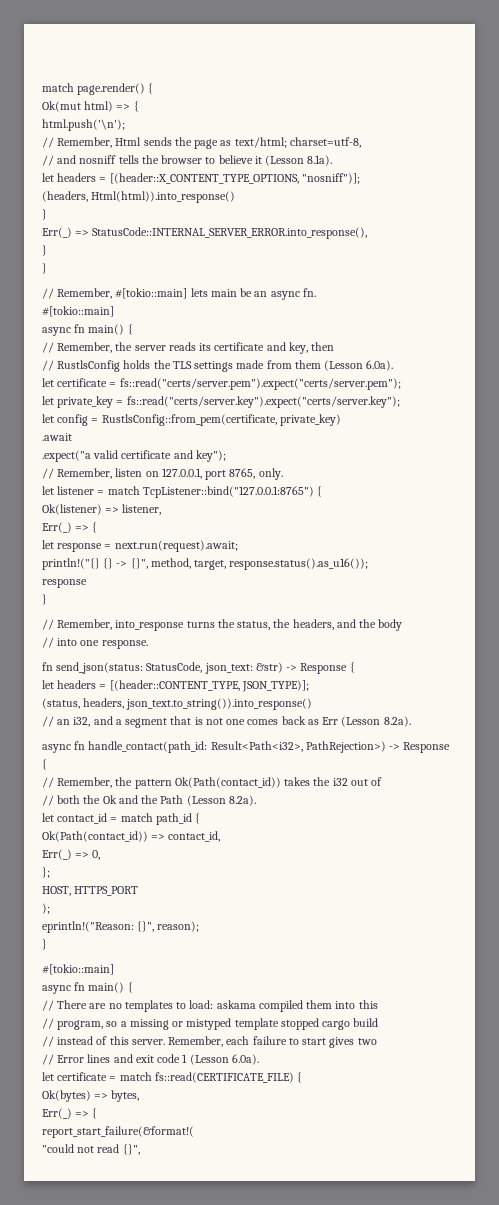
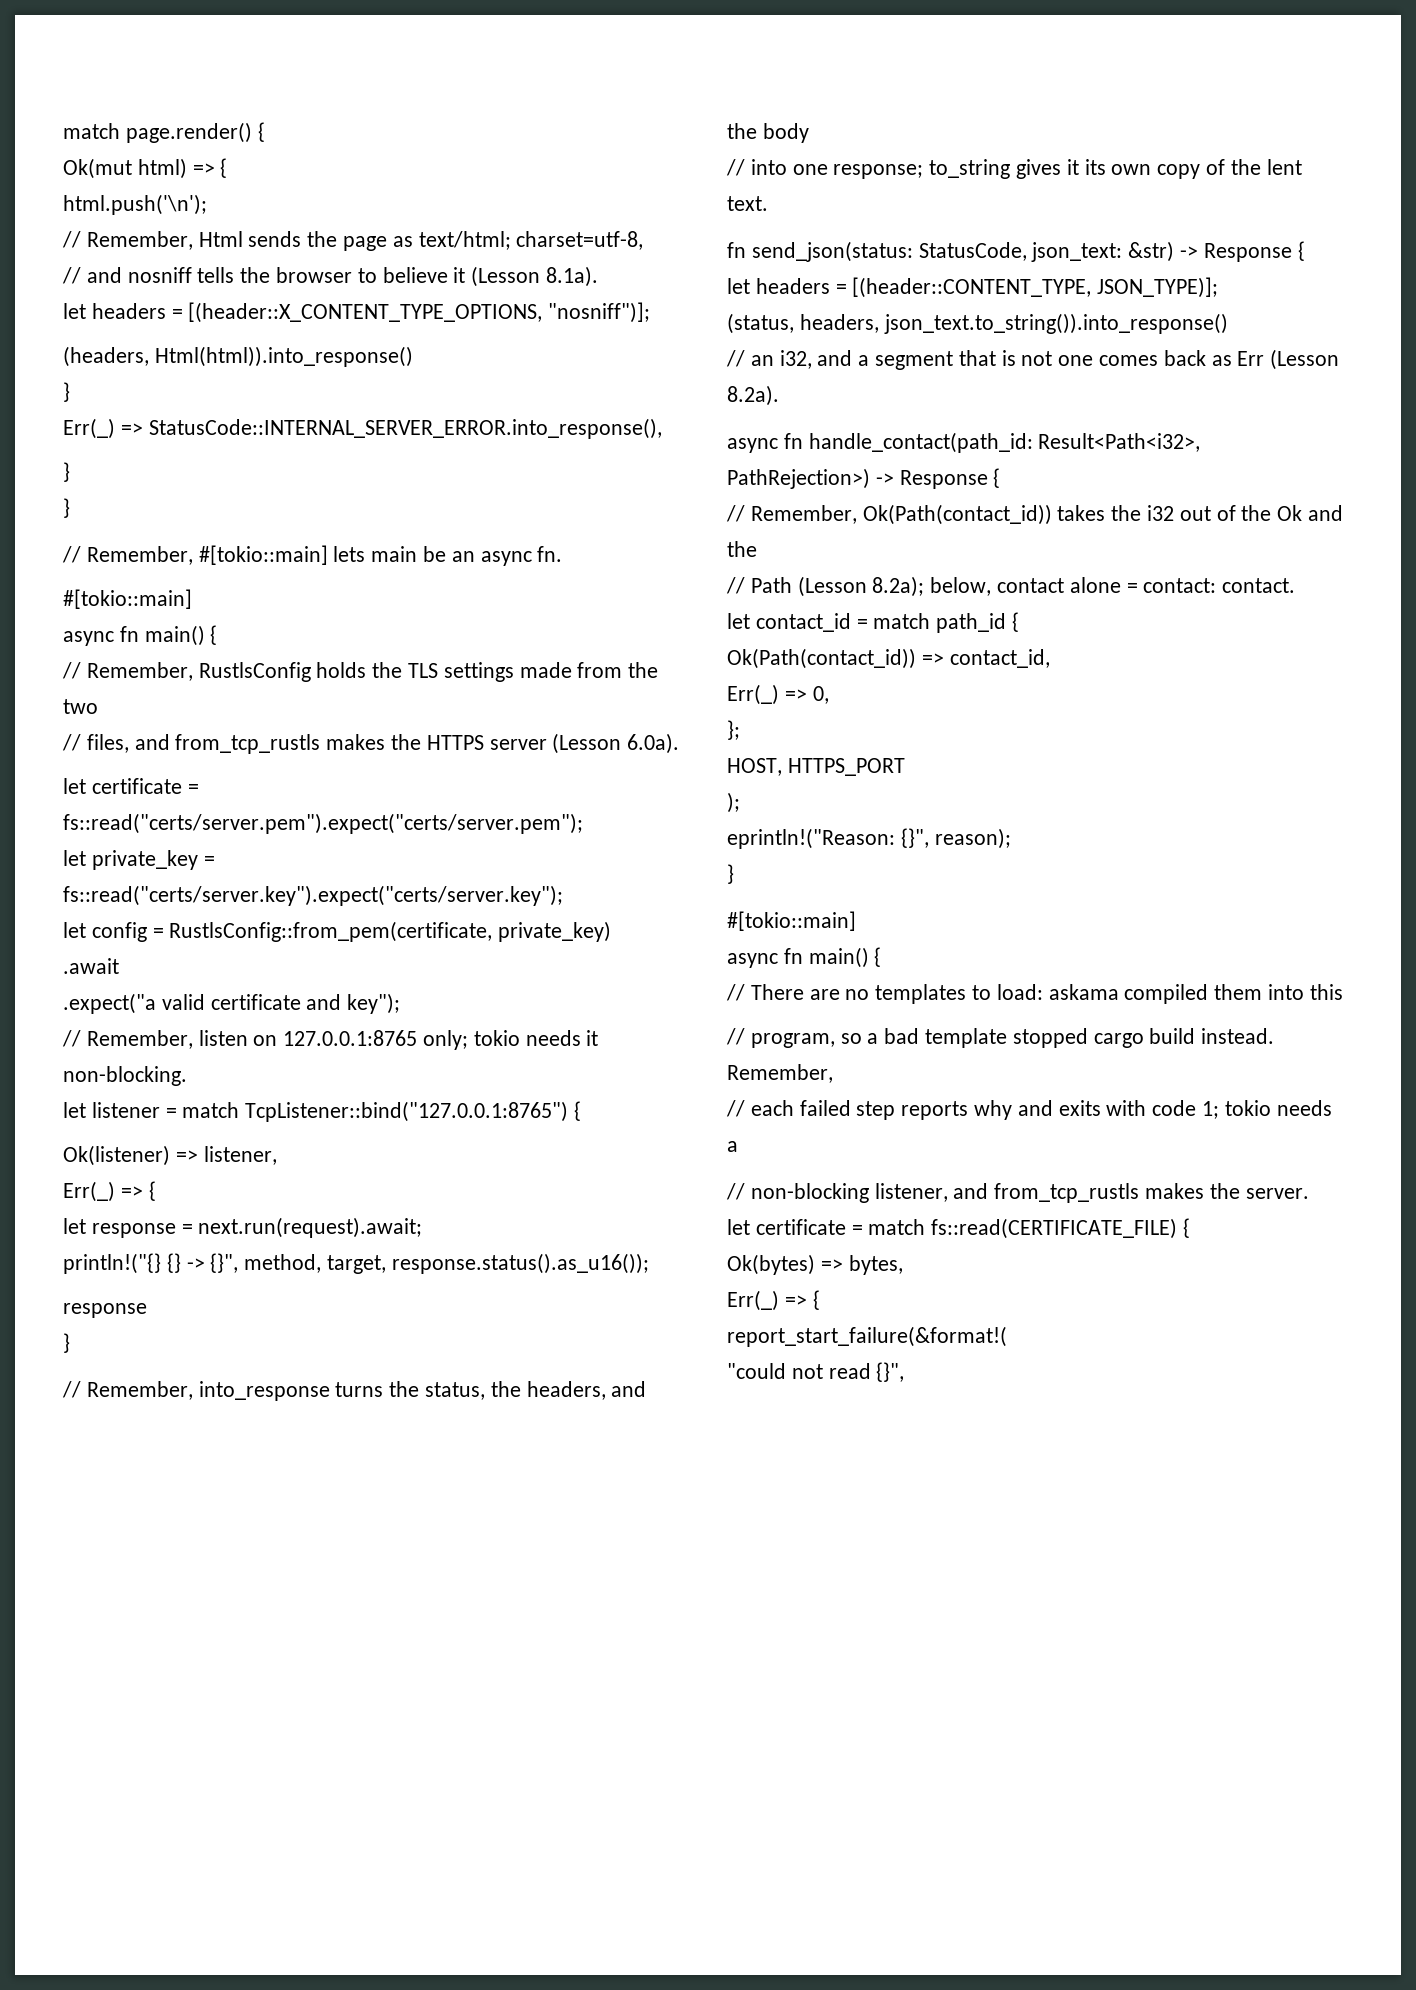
[115,342,335,354] [42,360,54,371] the server reads its certificate and key, then // // -> (193, 671) none
[294,360,321,369] them -> [628,662,659,678] [63,699,98,714] [62,734,547,754] the two // // files, and from_tcp_rustls makes the HTTPS server
[161,468,283,480] 127.0.0.1, port 8765, only. -> [283,1030,599,1050] [63,1066,187,1086] 127.0.0.1:8765 only; tokio needs it non-blocking.
[101,640,148,649] response. -> [833,159,1302,179] [727,196,768,211] response; to_string gives it its own copy of the lent text.
[115,777,172,789] the pattern -> (857, 514) none
[42,795,81,806] // // both -> (1236, 513) none
(159, 799) none -> [726,577,745,594] // //
[228,795,256,806] 8.2a). -> [872,576,1296,597] 8.2a); below, contact alone = contact: contact.
[129,1018,232,1030] missing or mistyped -> [884,1028,920,1044] bad
[42,1036,377,1048] [42,1054,259,1065] // // instead of this server. Remember, each failure to start gives two // // Error lines and exit code 1 (Lesson 6.0a). -> [1201,1028,1275,1044] [727,1064,833,1083] [726,1100,1332,1120] [727,1141,738,1152] [726,1183,1309,1203] instead. Remember, // // each failed step reports why and exits with code 1; tokio needs a // // non-blocking listener, and from_tcp_rustls makes the server.

